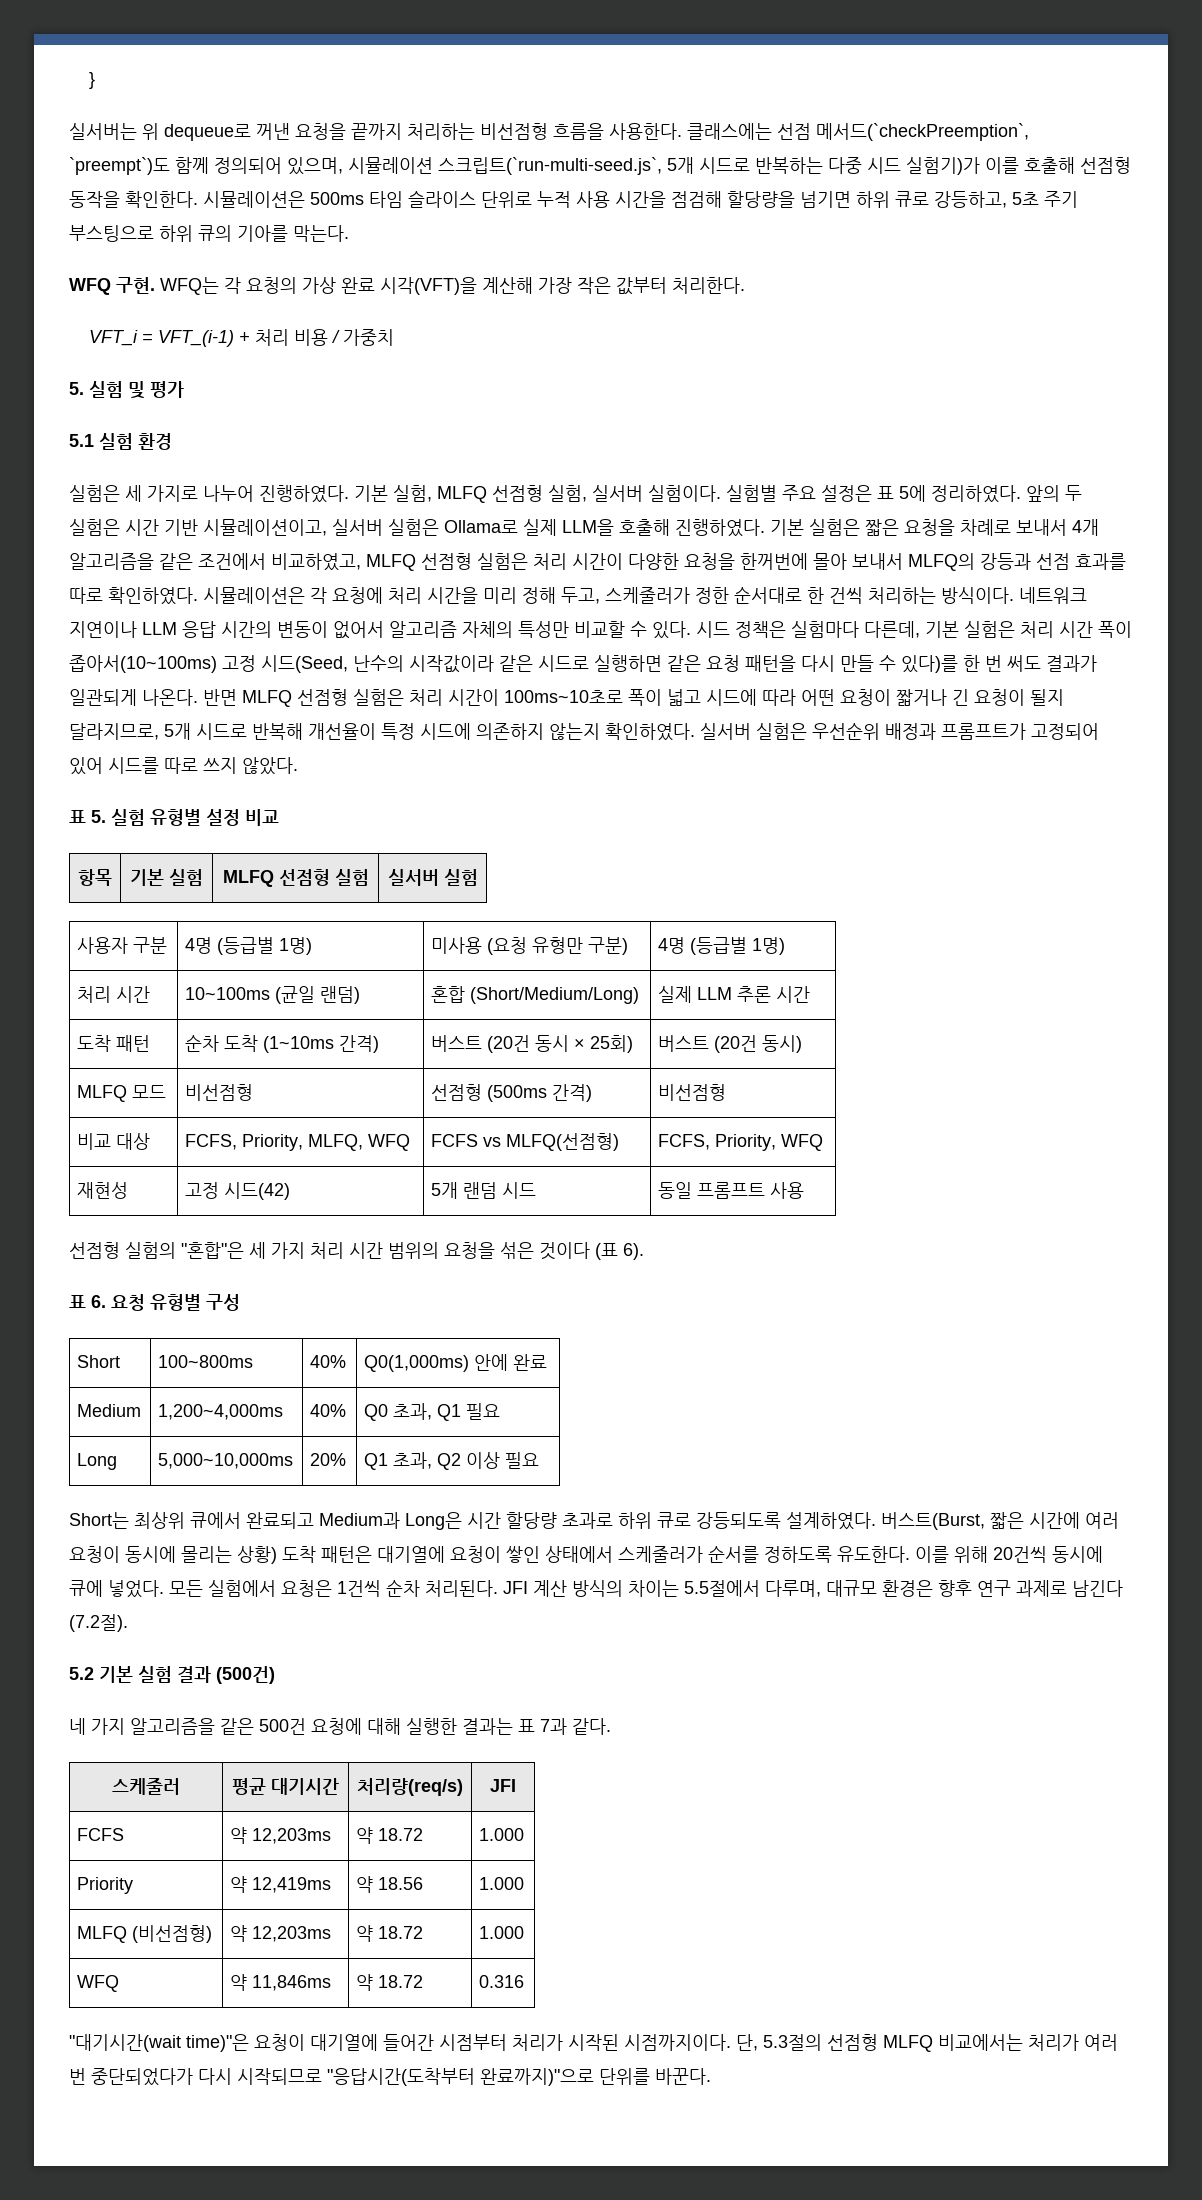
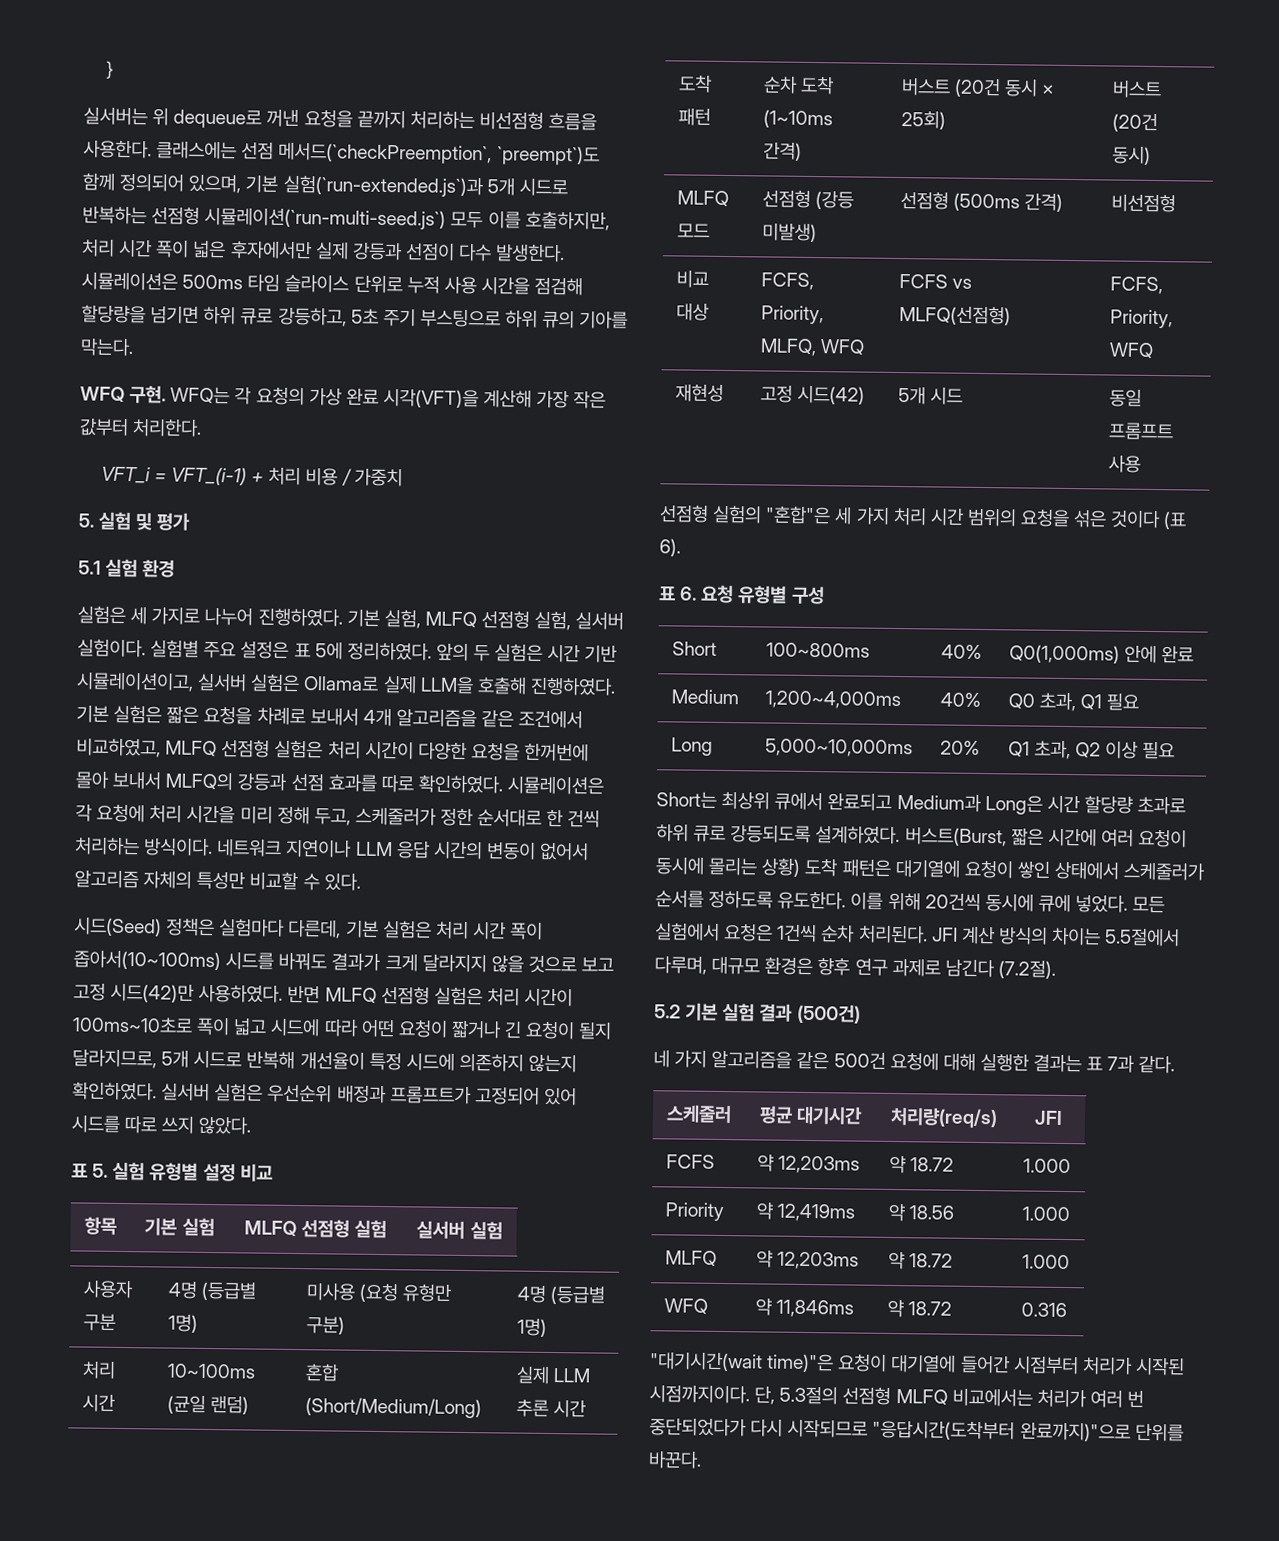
[348,157,662,175] 시뮬레이션 스크립트(`run-multi-seed.js`, -> [245,174,484,198] 기본 실험(`run-extended.js`)과
[828,157,1131,175] [69,191,198,208] 다중 시드 실험기)가 이를 호출해 선점형 동작을 확인한다. -> [151,206,610,231] [81,239,566,263] 선점형 시뮬레이션(`run-multi-seed.js`) 모두 이를 호출하지만, 처리 시간 폭이 넓은 후자에서만 실제 강등과 선점이 다수 발생한다.
[696,621,730,638] 시드 -> [74,917,162,937] // 시드(Seed)
[222,655,1097,673] [69,689,198,706] 고정 시드(Seed, 난수의 시작값이라 같은 시드로 실행하면 같은 요청 패턴을 다시 만들 수 있다)를 한 번 써도 결과가 일관되게 나온다. -> [225,952,615,974] [73,983,284,1003] 시드를 바꿔도 결과가 크게 달라지지 않을 것으로 보고 고정 시드(42)만 사용하였다.
[185,1084,254,1101] 비선점형 -> [761,189,854,210] [761,223,817,243] 선점형 (강등 미발생)
[463,1182,498,1199] 랜덤 -> (926, 395) none
[132,1925,213,1943] (비선점형) -> (717, 1258) none

